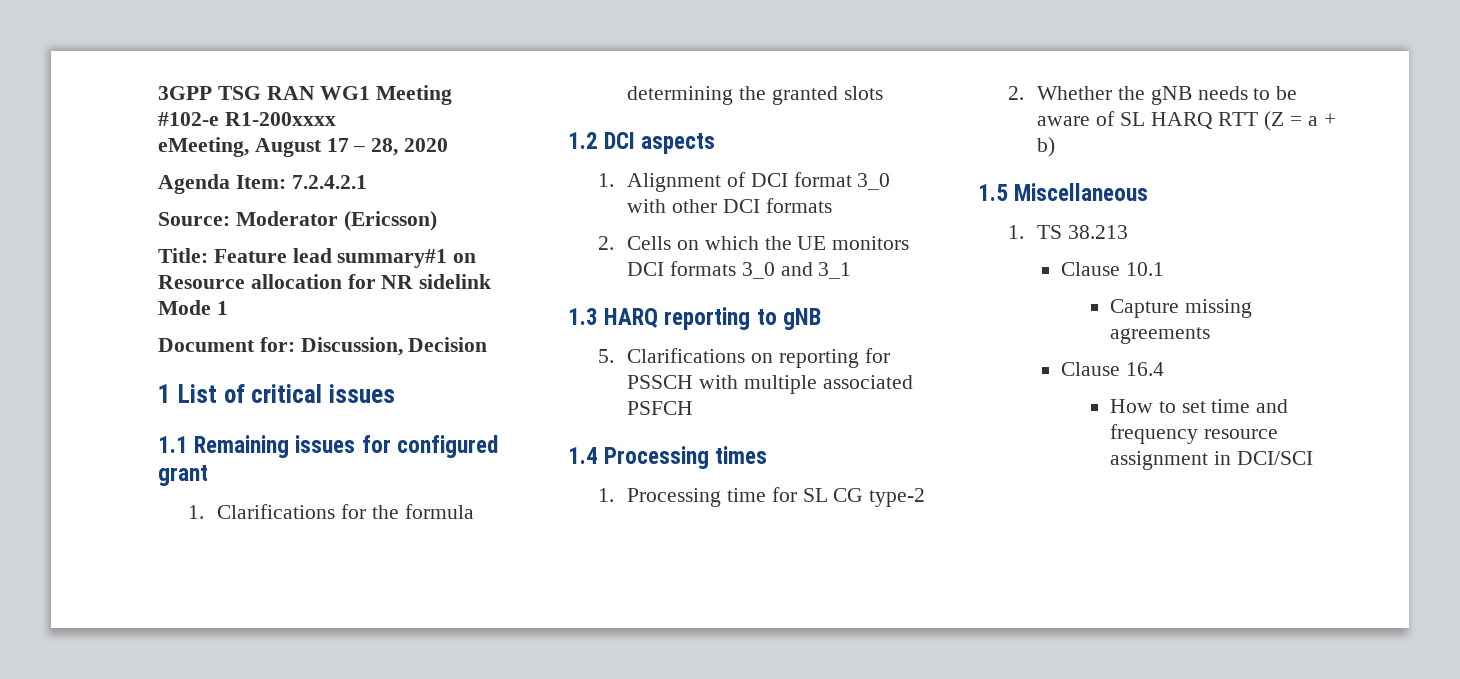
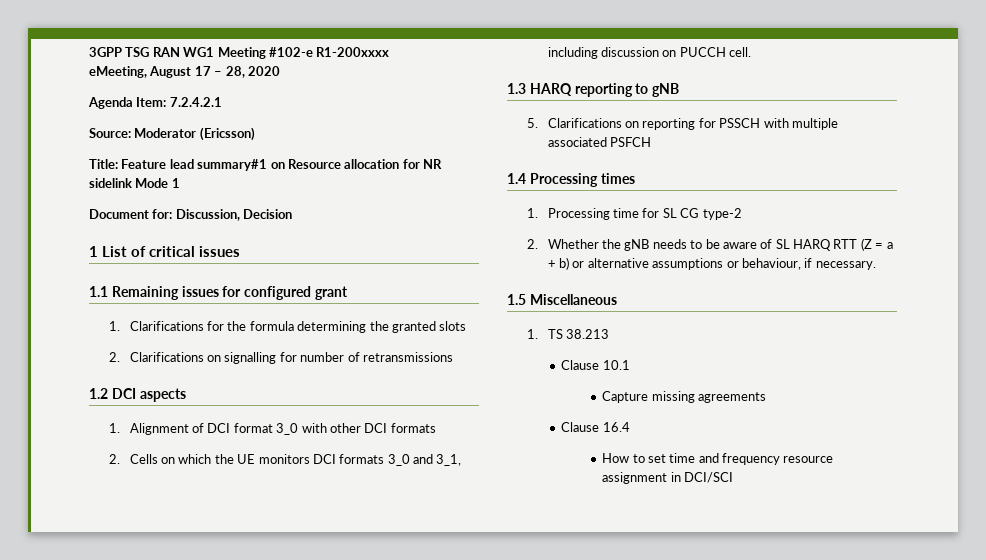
(883, 93) none -> [109,352,453,364] // 2. Clarifications on signalling for number of retransmissions
[818,262,852,279] 3_1 -> [436,454,462,466] [547,47,752,59] 3_1, including discussion on PUCCH cell.
(1056, 147) none -> [572,258,876,270] or alternative assumptions or behaviour, if necessary.

